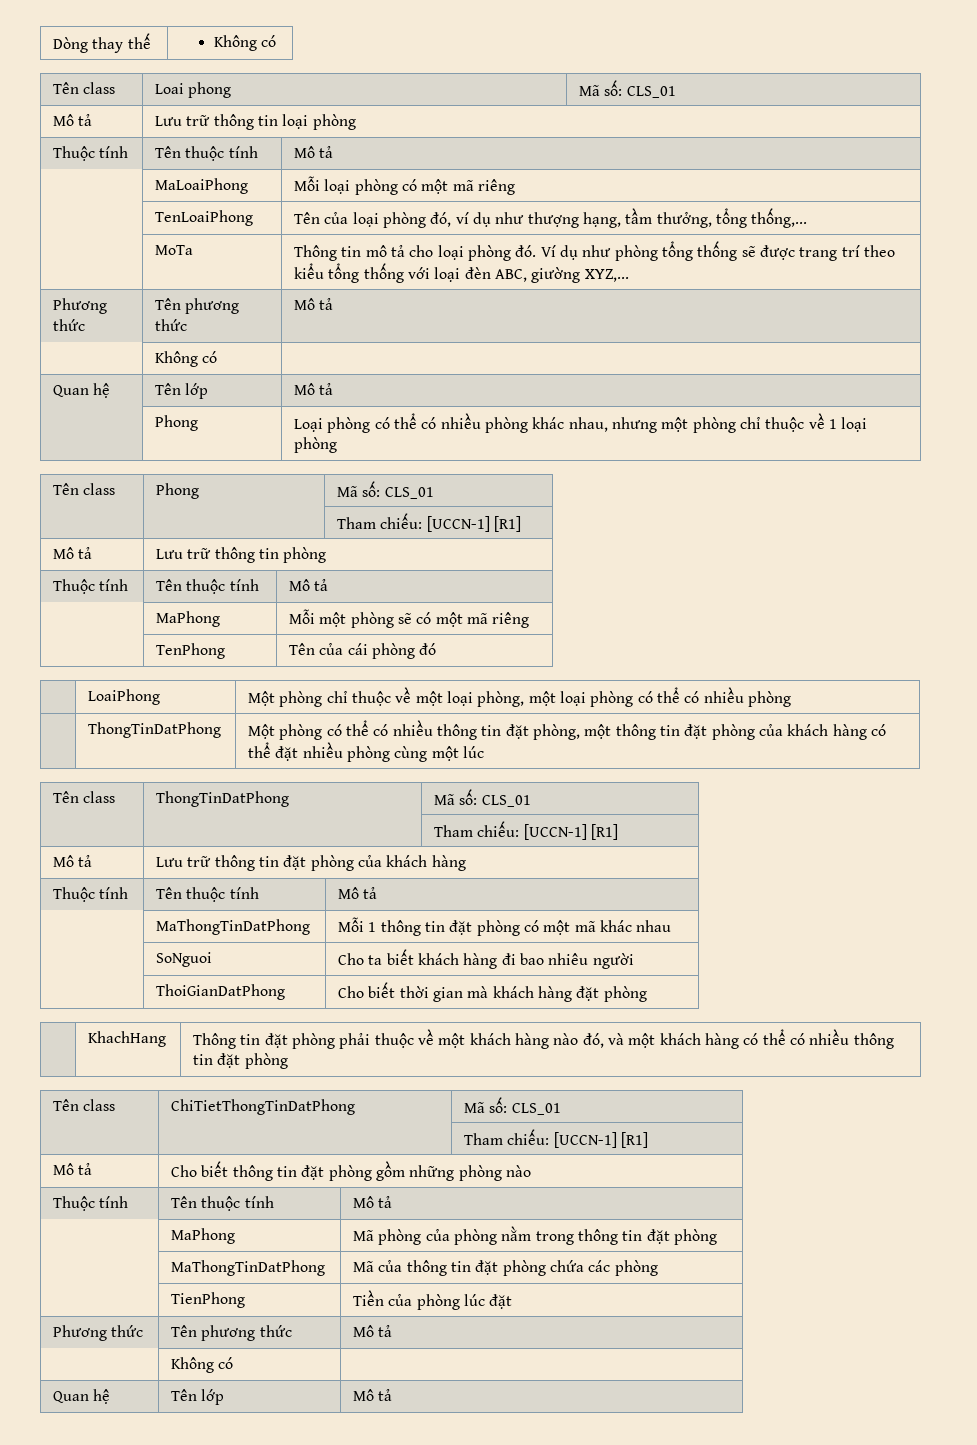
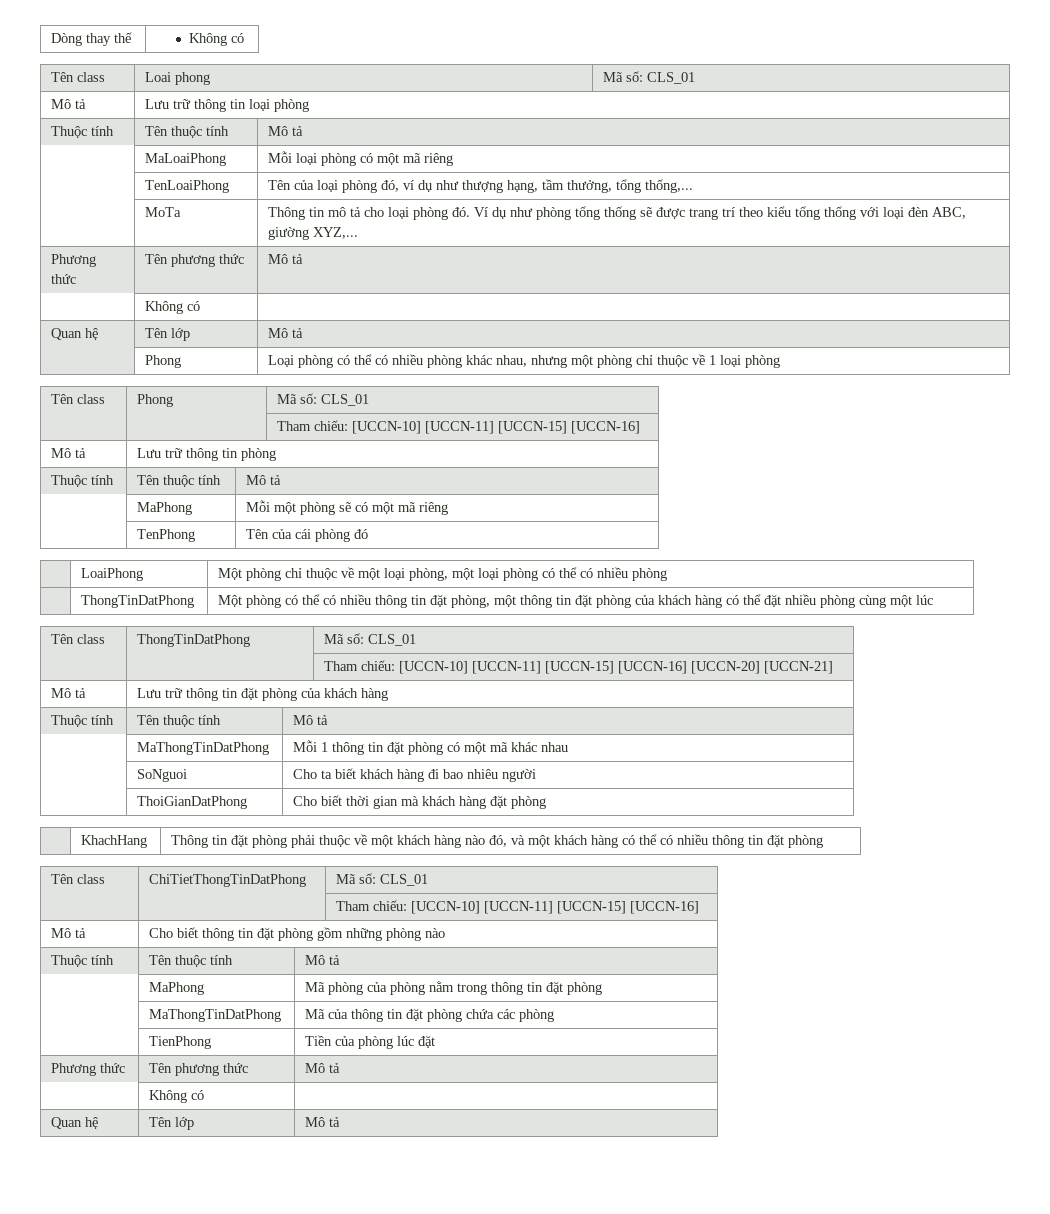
[426,516,522,532] [UCCN-1] [R1] -> [352,421,641,434] [UCCN-10] [UCCN-11] [UCCN-15] [UCCN-16]
[523,824,619,840] [UCCN-1] [R1] -> [399,661,834,674] [UCCN-10] [UCCN-11] [UCCN-15] [UCCN-16] [UCCN-20] [UCCN-21]
[553,1132,649,1148] [UCCN-1] [R1] -> [411,901,700,914] [UCCN-10] [UCCN-11] [UCCN-15] [UCCN-16]

